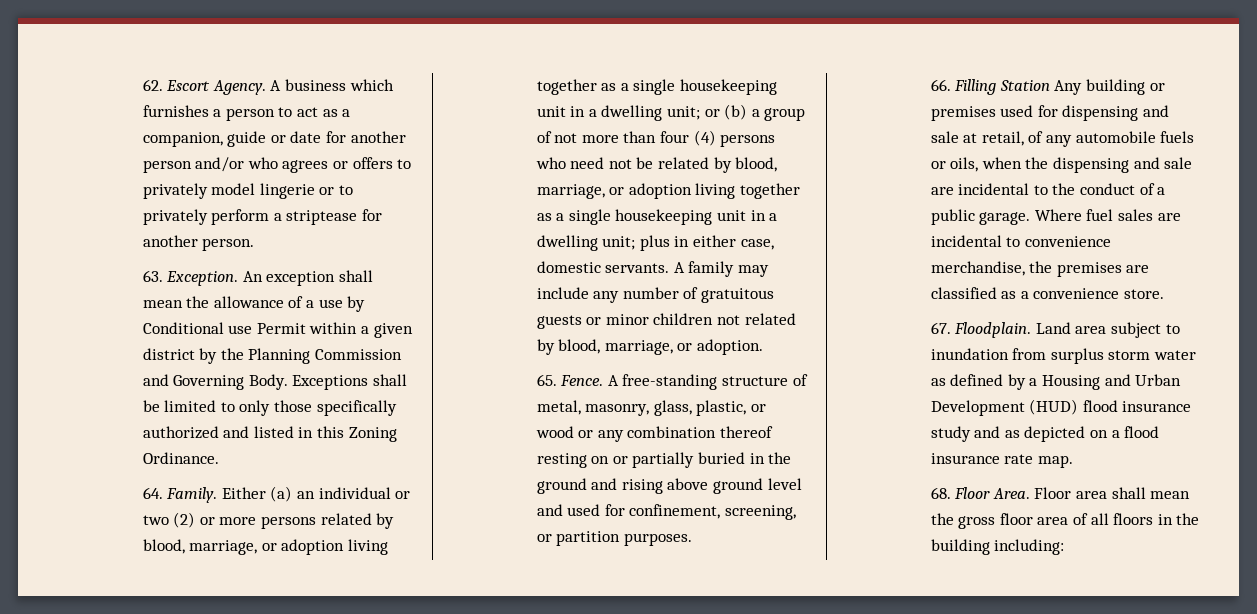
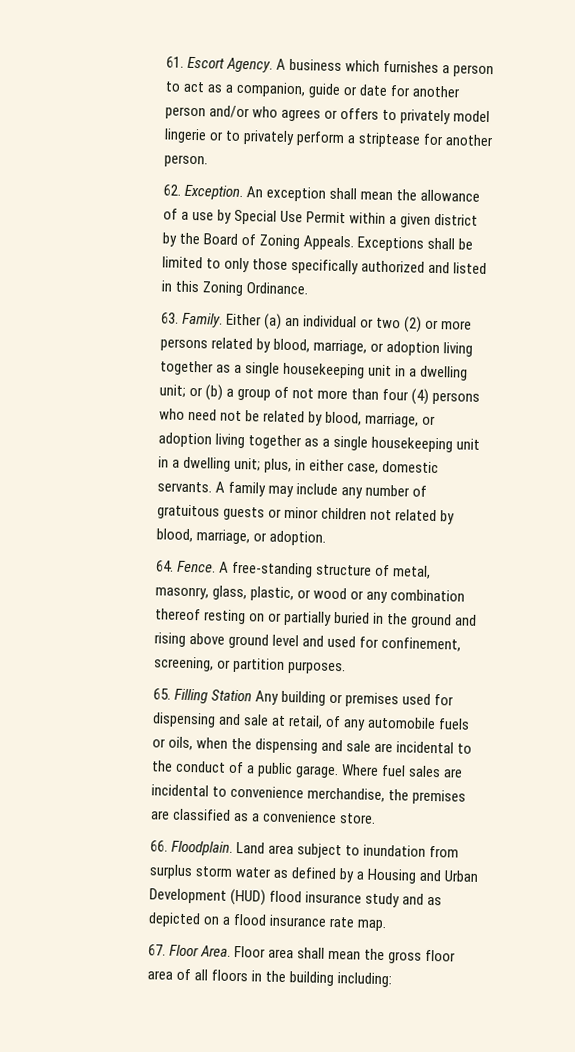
[142,79,163,91] 62. -> [165,56,184,68] 61.
[142,270,163,282] 63. -> [162,184,181,196] 62.
[142,322,253,334] Conditional use -> [233,209,303,225] Special Use
[248,348,402,364] [142,374,288,390] Planning Commission and Governing Body. -> [202,233,354,251] Board of Zoning Appeals.
[142,487,163,499] 64. -> [160,312,179,324] 63.
[639,235,670,251] plus -> [263,458,292,474] plus,
[536,374,557,386] 65. -> [155,560,174,572] 64.
[930,79,951,91] 66. -> [152,688,171,700] 65.
[930,322,951,334] 67. -> [149,840,168,852] 66.
[930,487,951,499] 68. -> [147,944,166,956] 67.

